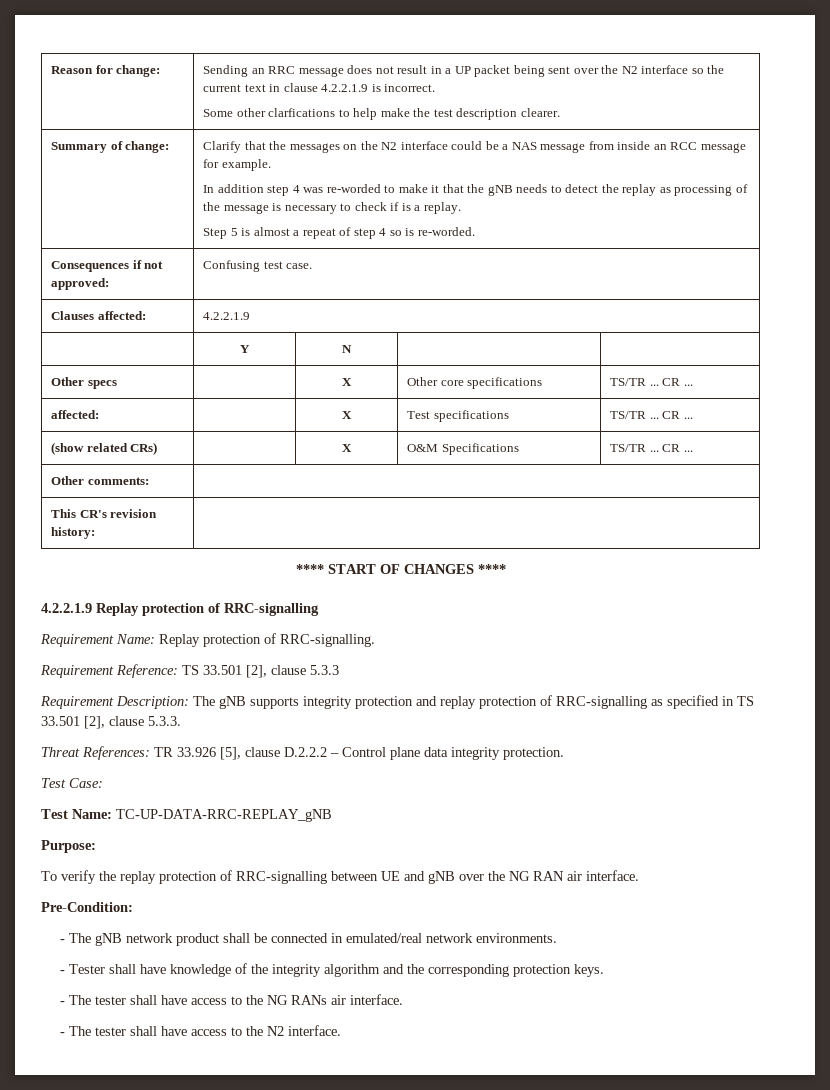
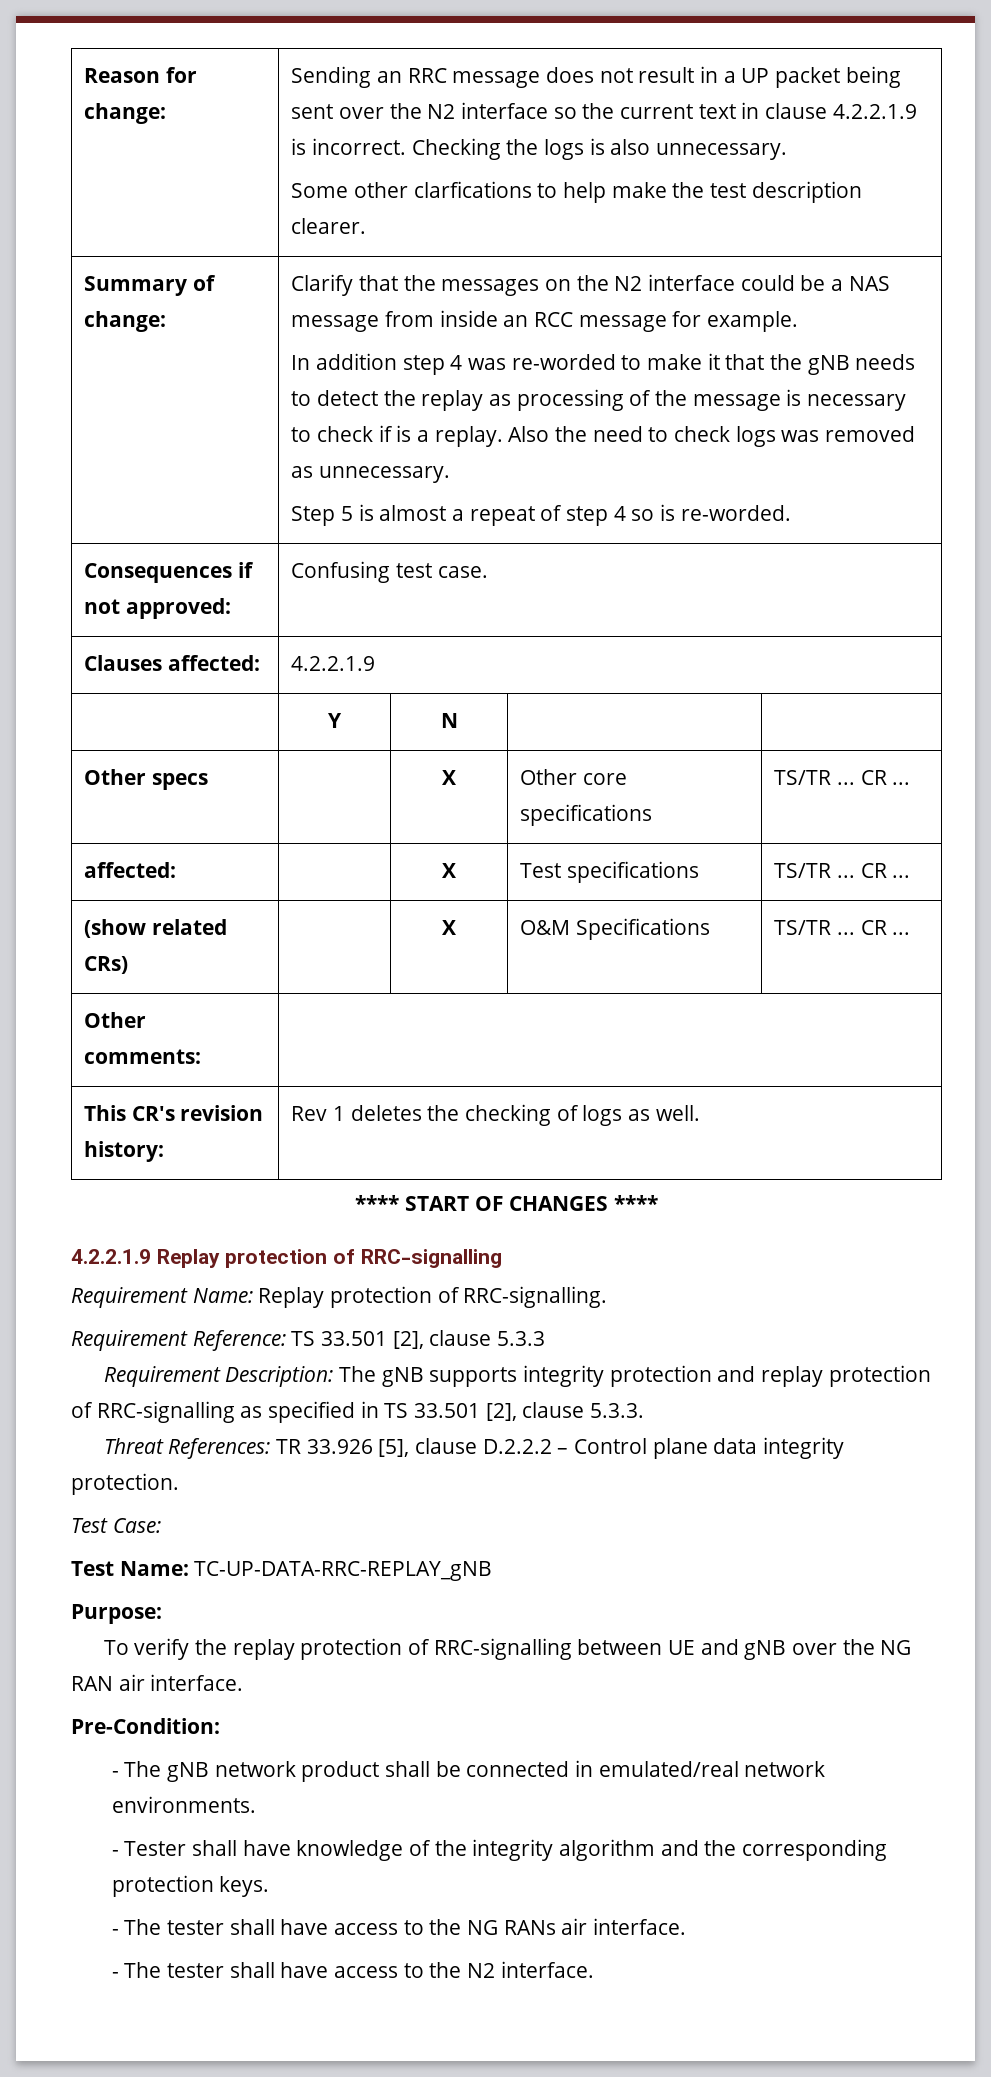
(436, 88) none -> [411,138,787,160] Checking the logs is also unnecessary.
(461, 208) none -> [508,426,915,447] [291,466,450,483] Also the need to check logs was removed as unnecessary.
(96, 533) none -> [291,1104,700,1126] Rev 1 deletes the checking of logs as well.

